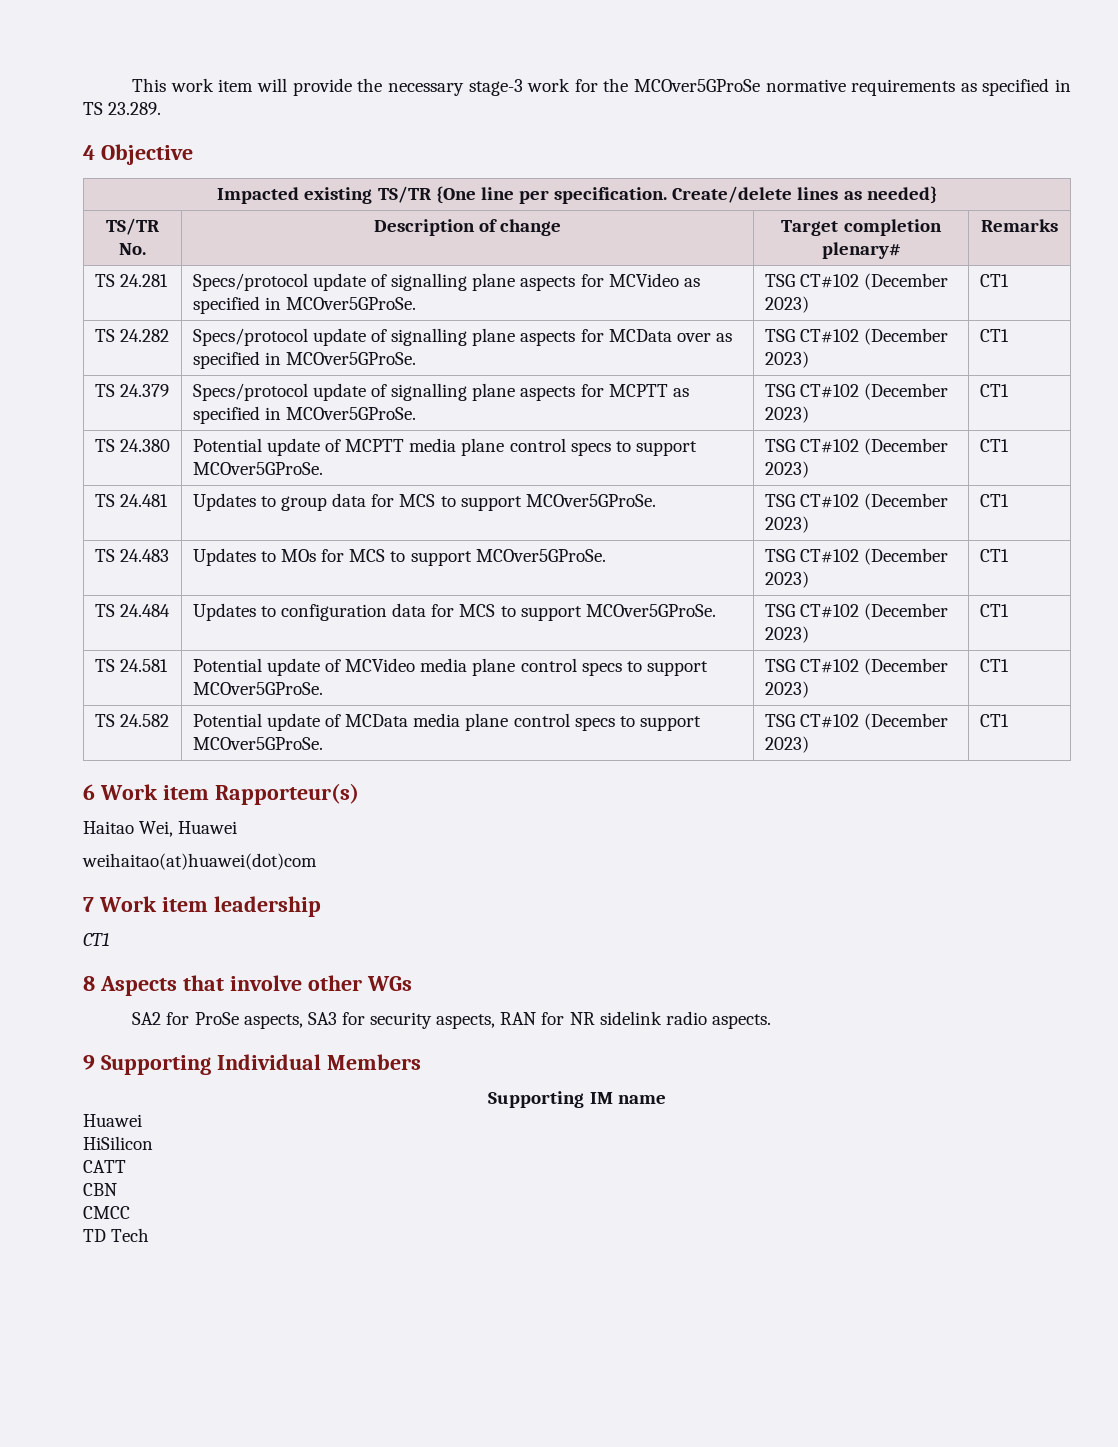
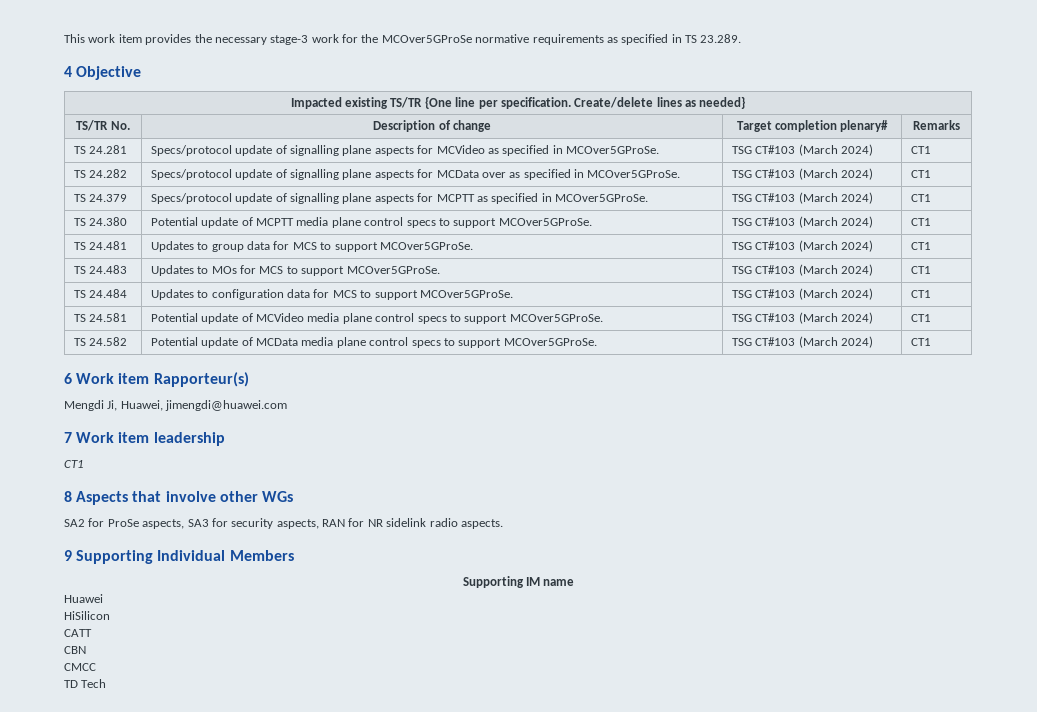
[257,78,352,96] will provide -> [145,34,192,45] provides
[799,273,949,290] [764,296,809,313] CT#102 (December 2023) -> [755,144,874,156] CT#103 (March 2024)
[799,328,949,345] [764,351,809,368] CT#102 (December 2023) -> [755,168,874,180] CT#103 (March 2024)
[799,383,949,400] [764,406,809,423] CT#102 (December 2023) -> [755,192,874,204] CT#103 (March 2024)
[799,438,949,455] [764,461,809,478] CT#102 (December 2023) -> [755,216,874,228] CT#103 (March 2024)
[799,493,949,510] [764,516,809,533] CT#102 (December 2023) -> [755,240,874,252] CT#103 (March 2024)
[799,548,949,565] [764,571,809,588] CT#102 (December 2023) -> [755,264,874,276] CT#103 (March 2024)
[799,603,949,620] [764,626,809,643] CT#102 (December 2023) -> [755,288,874,300] CT#103 (March 2024)
[799,658,949,675] [764,681,809,698] CT#102 (December 2023) -> [755,312,874,324] CT#103 (March 2024)
[799,713,949,730] [764,736,809,753] CT#102 (December 2023) -> [755,336,874,348] CT#103 (March 2024)
[83,821,238,837] [82,853,317,870] Haitao Wei, Huawei // weihaitao(at)huawei(dot)com -> [64,400,288,411] Mengdi Ji, Huawei, jimengdi@huawei.com

